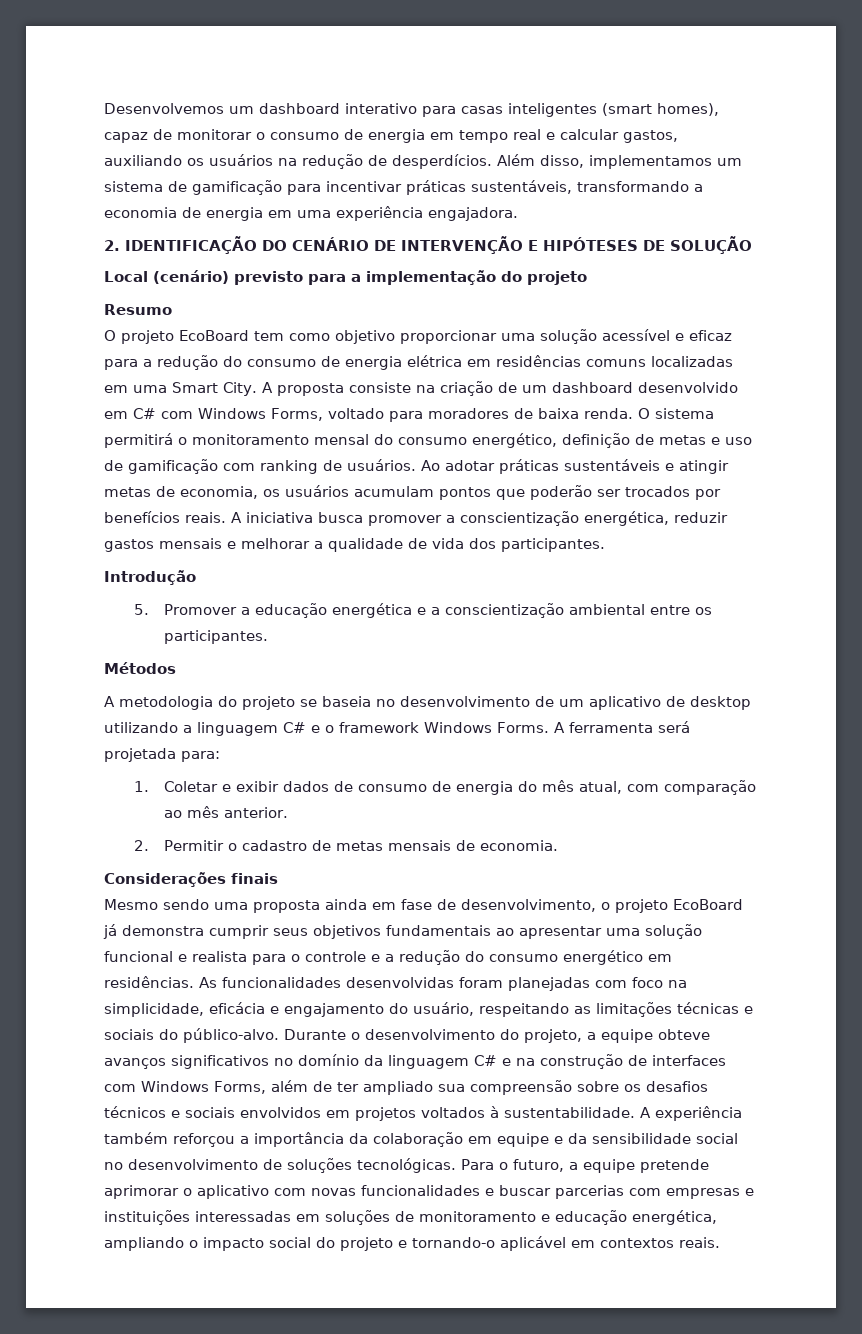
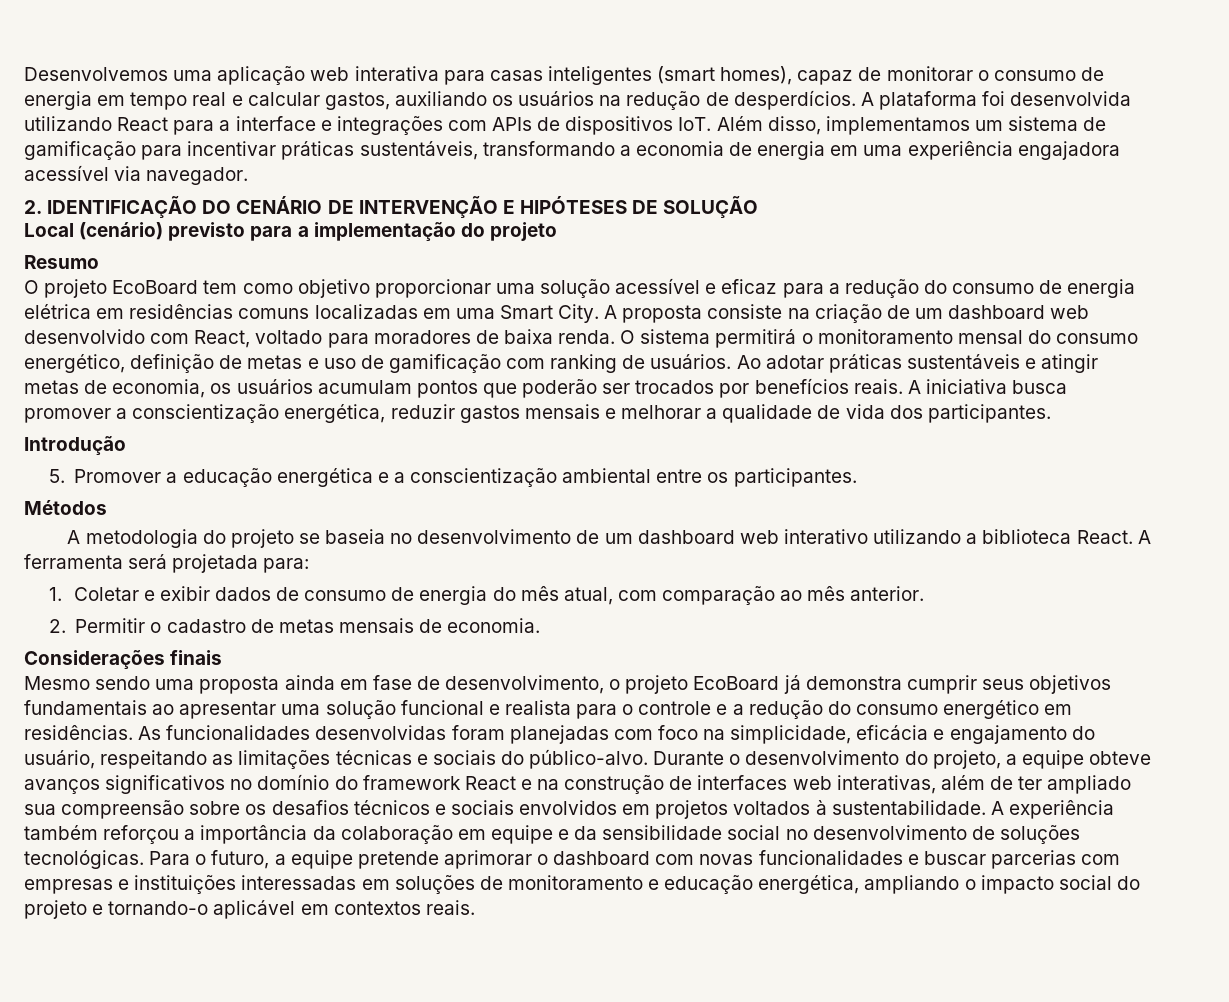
[229,103,417,114] um dashboard interativo -> [173,66,439,85] uma aplicação web interativa
(492, 161) none -> [860,91,1132,110] [24,116,712,135] A plataforma foi desenvolvida utilizando React para a interface e integrações com APIs de dispositivos IoT.
[428,207,518,221] engajadora. -> [1017,141,1120,160] [24,165,249,185] engajadora acessível via navegador.
[637,382,738,393] [104,408,323,421] desenvolvido em C# com Windows Forms, -> [1050,305,1090,319] [24,329,251,348] web desenvolvido com React,
[589,696,751,710] [104,722,549,736] aplicativo de desktop utilizando a linguagem C# e o framework Windows Forms. -> [637,529,1133,544] dashboard web interativo utilizando a biblioteca React.
[364,1055,497,1069] da linguagem C# -> [334,775,516,790] do framework React
[104,1081,266,1094] com Windows Forms, -> [792,775,936,794] web interativas,
[197,1185,269,1199] aplicativo -> [553,851,651,865] dashboard

